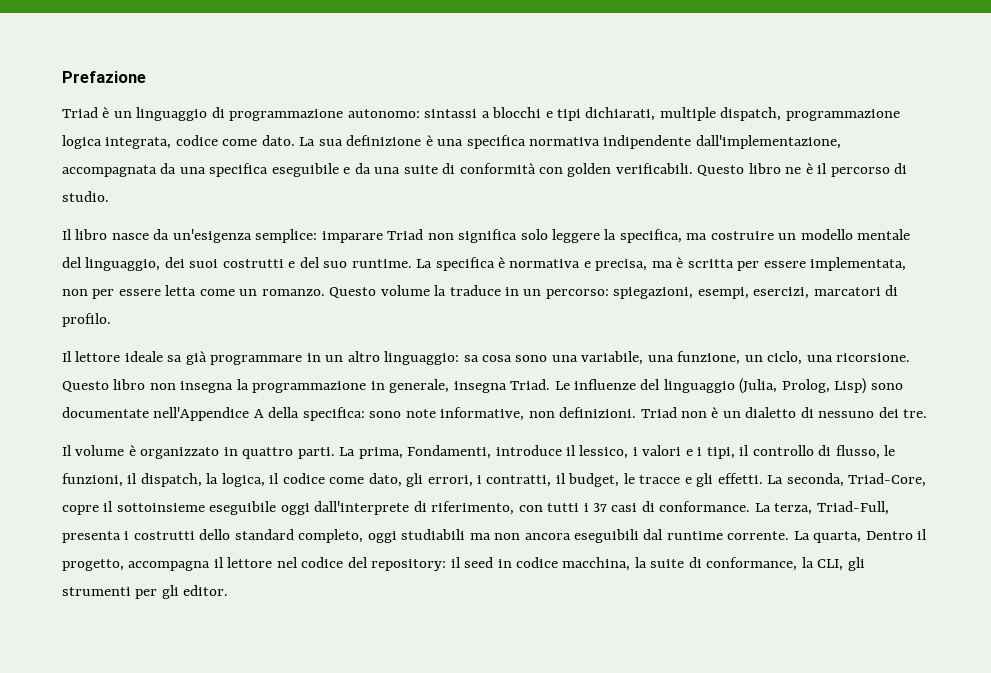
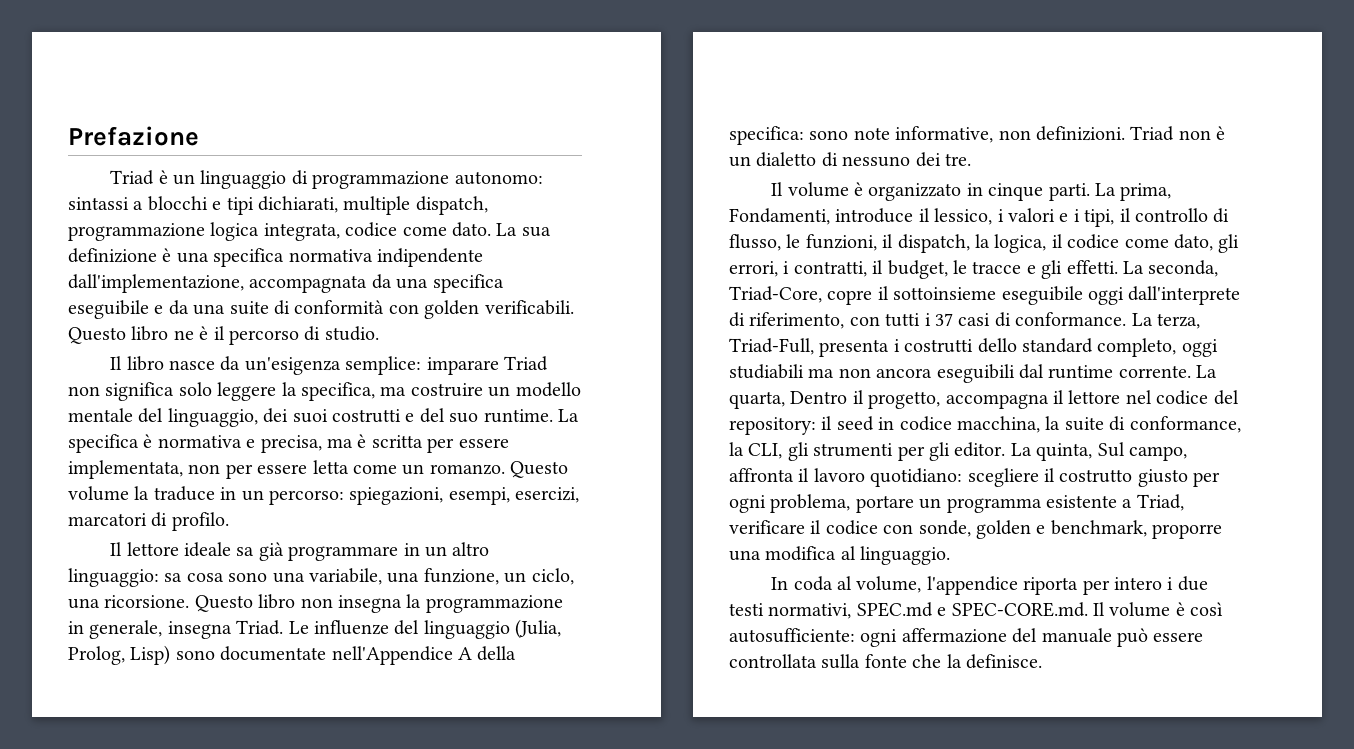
[242,447,294,459] quattro -> [988,183,1044,201] cinque
(229, 590) none -> [1010,442,1187,461] [729,468,1221,487] [729,494,1184,513] [729,520,1223,539] [729,546,951,565] [771,576,1208,595] [729,602,1224,619] [729,628,1204,647] [729,654,1042,669] La quinta, Sul campo, affronta il lavoro quotidiano: scegliere il costrutto giusto per ogni problema, portare un programma esistente a Triad, verificare il codice con sonde, golden e benchmark, proporre una modifica al linguaggio. // In coda al volume, l'appendice riporta per intero i due testi normativi, SPEC.md e SPEC-CORE.md. Il volume è così autosufficiente: ogni affermazione del manuale può essere controllata sulla fonte che la definisce.

